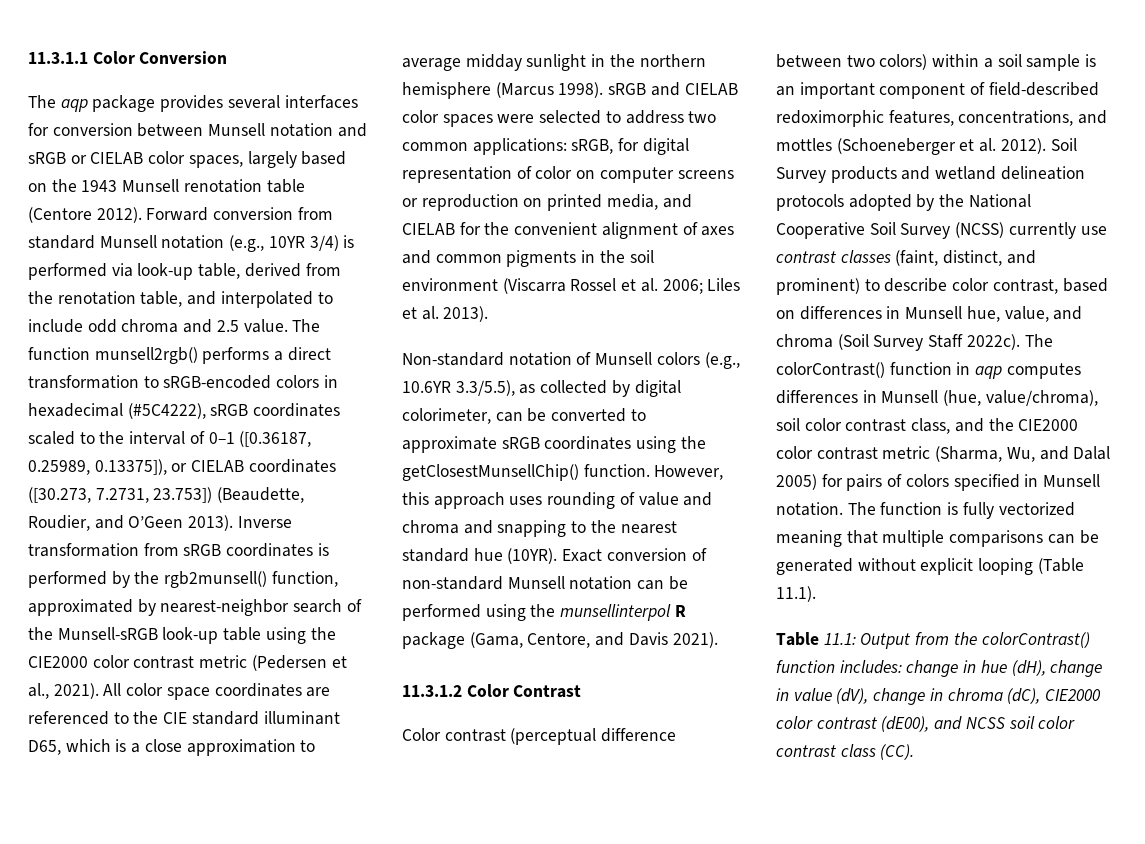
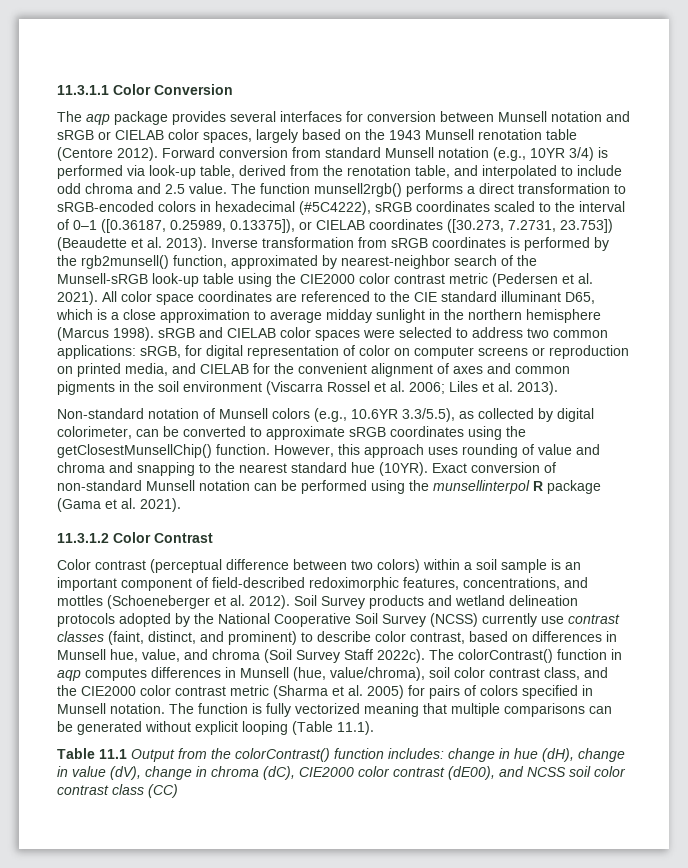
[217,487,305,503] [28,515,184,531] (Beaudette, Roudier, and O’Geen -> [57,237,162,251] (Beaudette et al.
[28,683,49,699] al., -> [578,273,593,284] al.
[469,632,668,648] (Gama, Centore, and Davis -> [57,498,136,512] (Gama et al.
[935,446,1111,462] (Sharma, Wu, and Dalal -> [273,685,363,699] (Sharma et al.
[823,633,856,645] 11.1: -> [99,749,127,759] 11.1
[880,744,915,760] (CC). -> [148,784,178,798] (CC)

